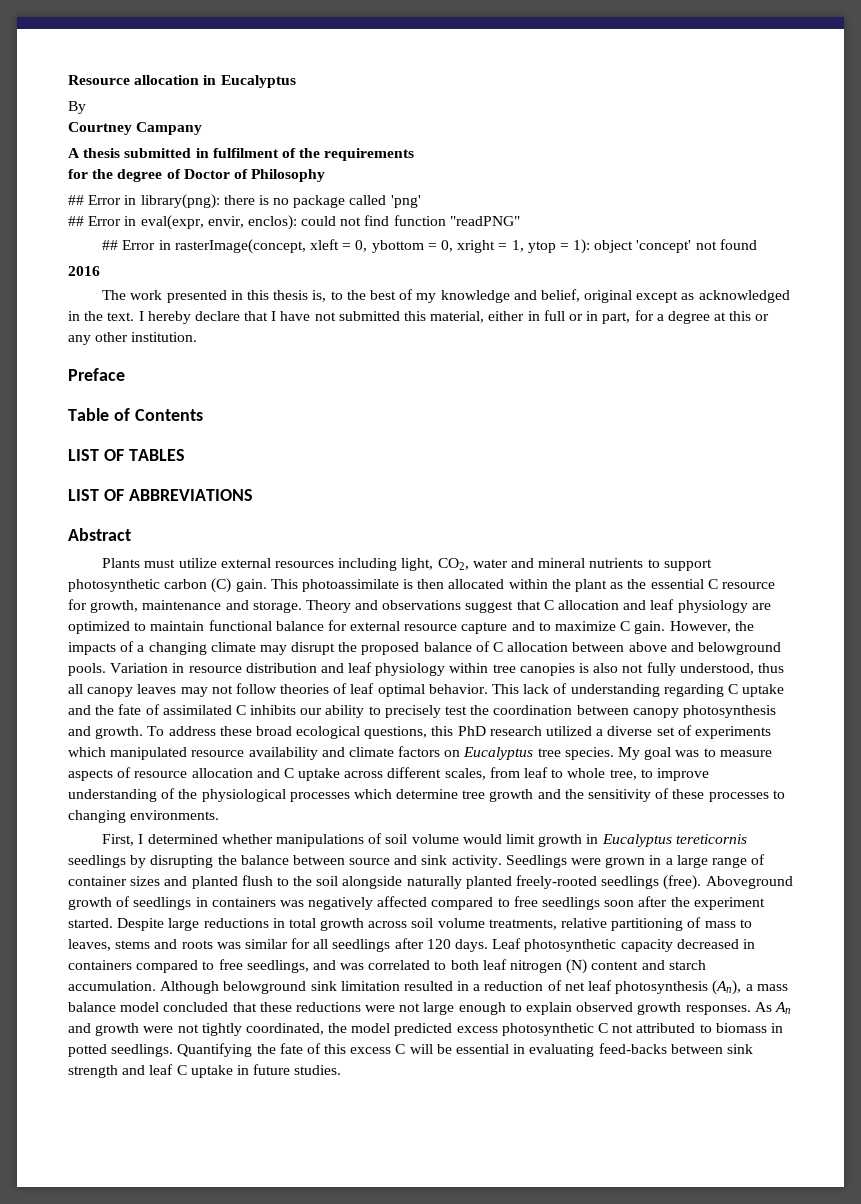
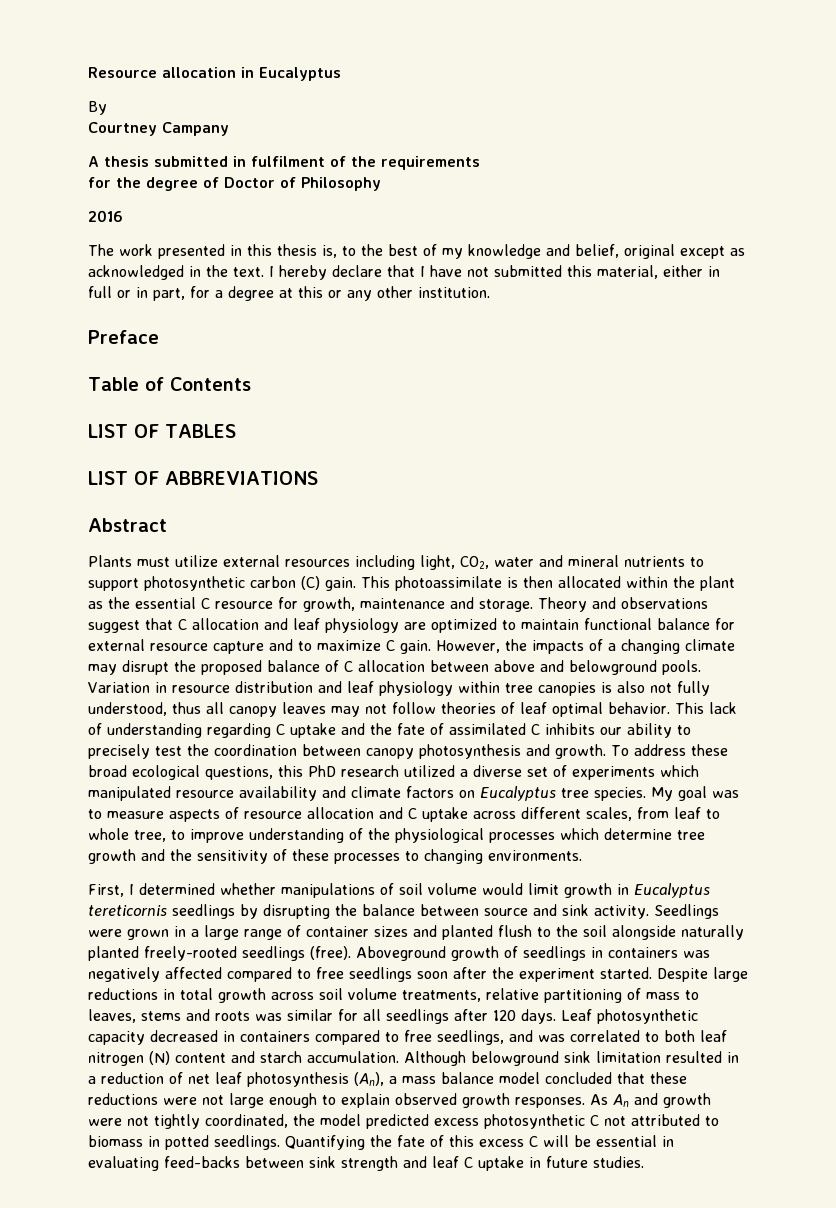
[68,194,421,209] [68,215,520,230] [102,239,757,254] // ## Error in library(png): there is no package called 'png' // ## Error in eval(expr, envir, enclos): could not find function "readPNG" // ## Error in rasterImage(concept, xleft = 0, ybottom = 0, xright = 1, ytop = 1): object 'concept' not found -> (381, 184) none

